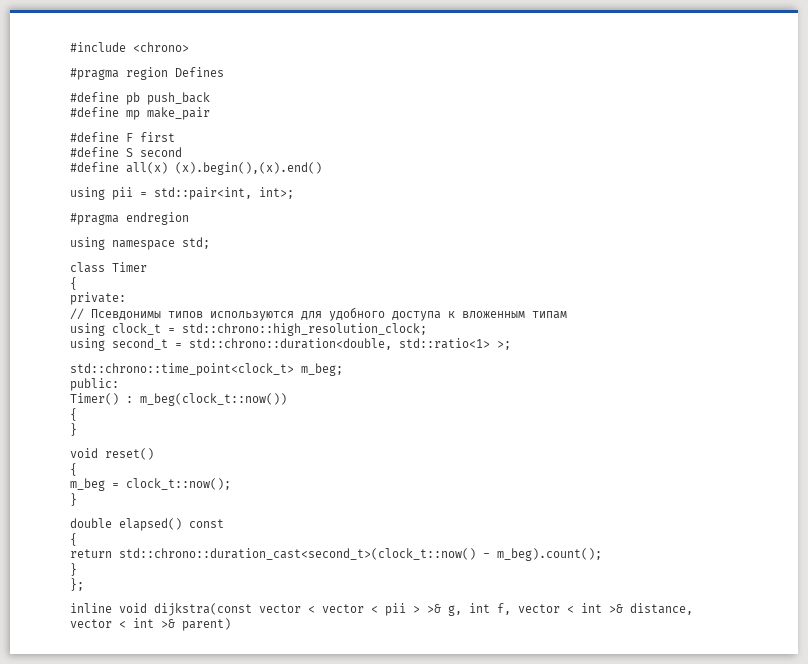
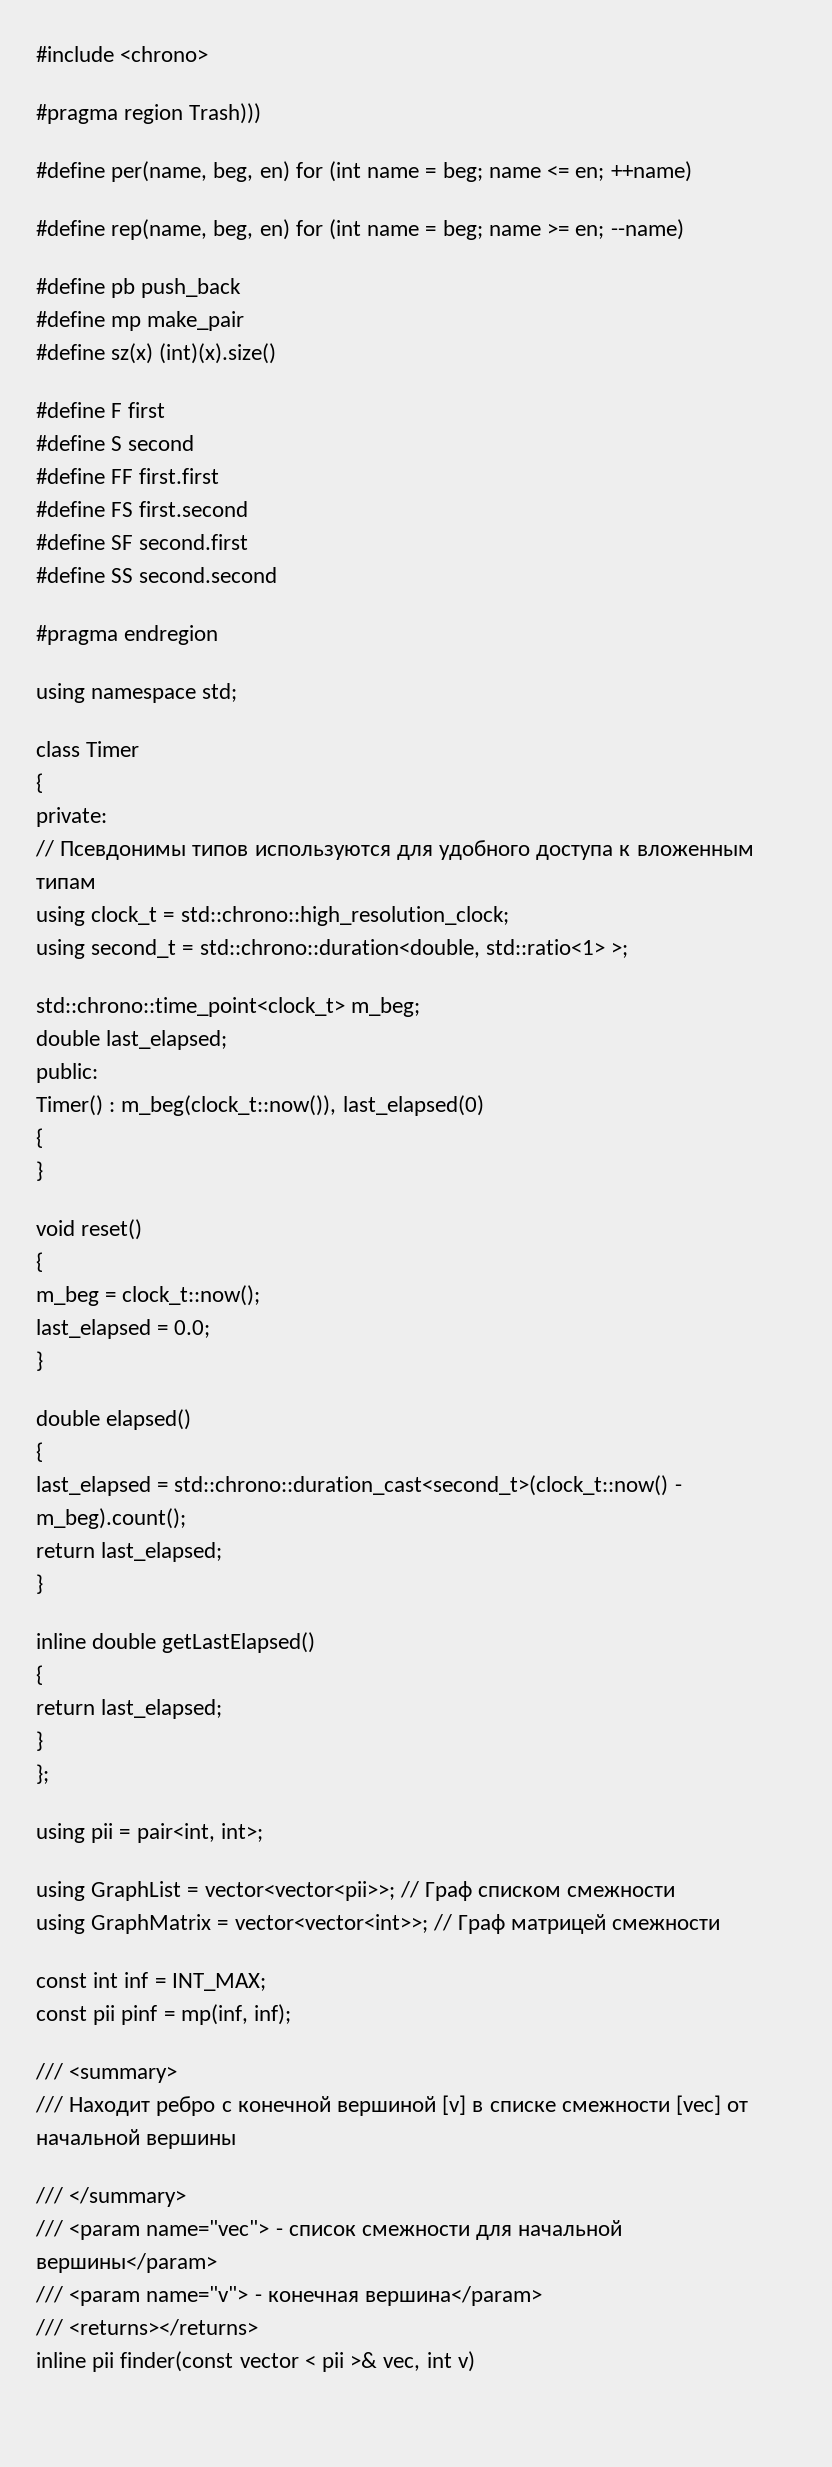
[175,67,224,77] Defines -> [189,103,262,124] [36,161,692,182] [36,219,684,240] Trash))) // #define per(name, beg, en) for (int name = beg; name <= en; ++name) // #define rep(name, beg, en) for (int name = beg; name >= en; --name)
(210, 113) none -> [36,343,277,364] // #define sz(x) (int)(x).size()
[126,162,322,175] [70,187,294,200] all(x) (x).begin(),(x).end() // using pii = std::pair<int, int>; -> [111,468,220,484] [36,501,249,517] [36,534,249,550] [36,567,278,583] FF first.first // #define FS first.second // #define SF second.first // #define SS second.second
(343, 369) none -> [36,1030,228,1050] // double last_elapsed;
[140,393,287,406] m_beg(clock_t::now()) -> [121,1095,484,1116] m_beg(clock_t::now()), last_elapsed(0)
(231, 484) none -> [36,1319,211,1339] // last_elapsed = 0.0;
[189,519,224,528] const -> [36,1442,43,1462] [36,1475,682,1496] [36,1508,186,1529] [36,1542,223,1562] [36,1574,43,1594] [36,1632,316,1653] // { // last_elapsed = std::chrono::duration_cast<second_t>(clock_t::now() - m_beg).count(); // return last_elapsed; // } // inline double getLastElapsed()
[119,548,602,561] std::chrono::duration_cast<second_t>(clock_t::now() - m_beg).count(); -> [101,1699,223,1719] last_elapsed;
[70,603,693,616] [70,618,231,631] inline void dijkstra(const vector < vector < pii > >& g, int f, vector < int >& distance, vector < int >& parent) -> [36,1823,263,1843] [36,1881,676,1901] [36,1914,721,1934] [36,1972,266,1991] [36,2004,292,2025] [35,2063,178,2083] [35,2095,749,2116] [36,2129,237,2149] [35,2187,187,2207] [35,2220,623,2240] [36,2253,217,2273] [35,2286,543,2306] [35,2319,259,2336] [36,2351,475,2372] using pii = pair<int, int>; // using GraphList = vector<vector<pii>>; // Граф списком смежности // using GraphMatrix = vector<vector<int>>; // Граф матрицей смежности // const int inf = INT_MAX; // const pii pinf = mp(inf, inf); // /// <summary> // /// Находит ребро с конечной вершиной [v] в списке смежности [vec] от начальной вершины // /// </summary> // /// <param name="vec"> - список смежности для начальной вершины</param> // /// <param name="v"> - конечная вершина</param> // /// <returns></returns> // inline pii finder(const vector < pii >& vec, int v)

